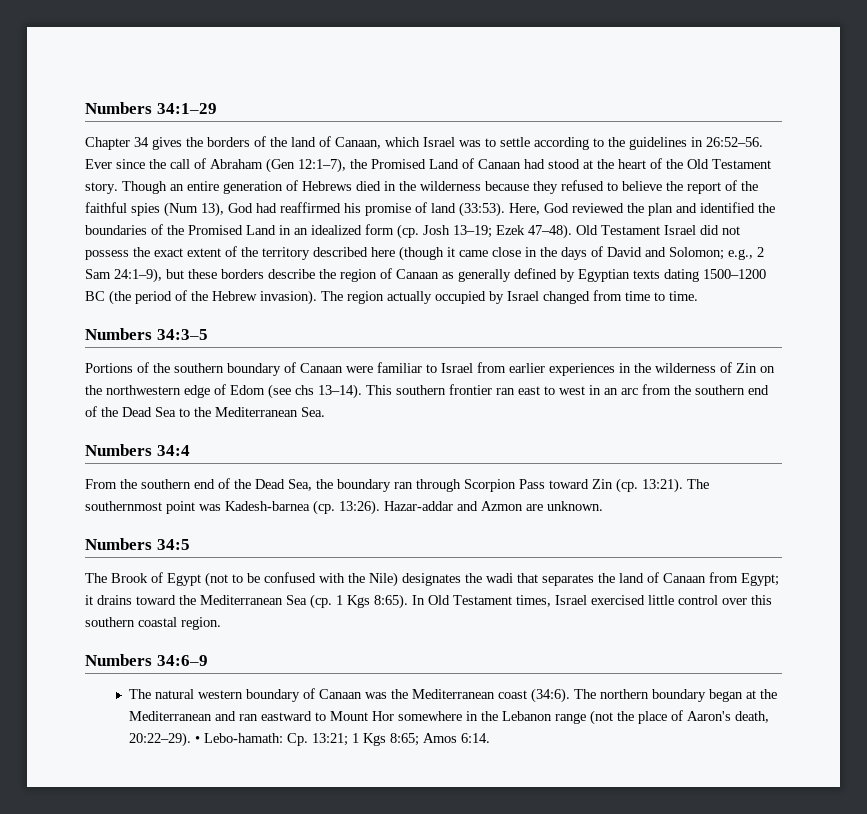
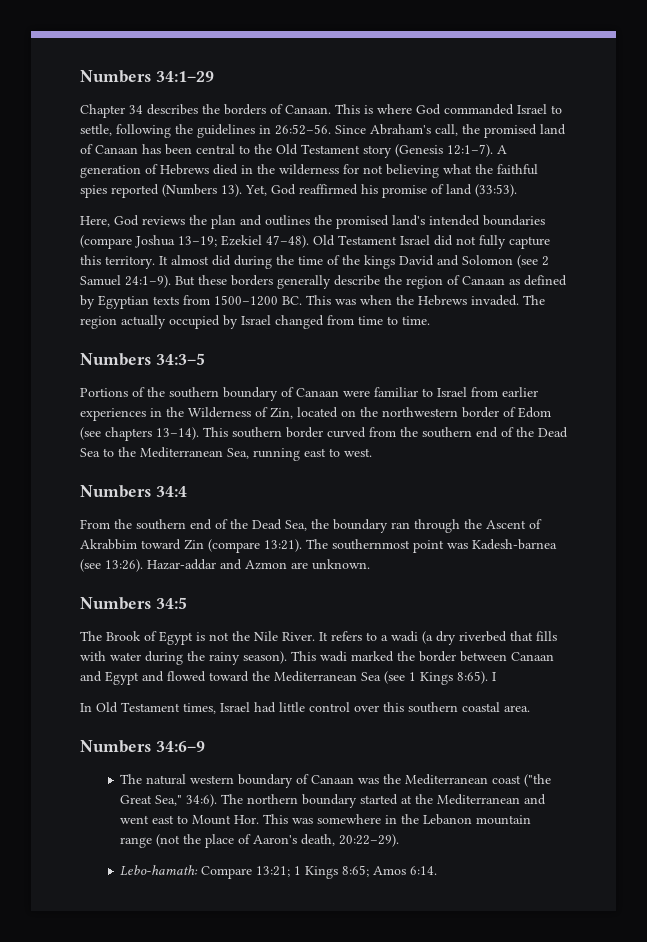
[152,137,182,150] gives -> [147,104,198,115] describes
[270,136,763,150] [85,158,771,173] [85,181,219,194] the land of Canaan, which Israel was to settle according to the guidelines in 26:52–56. Ever since the call of Abraham (Gen 12:1–7), the Promised Land of Canaan had stood at the heart of the Old Testament story. Though an entire -> [285,104,562,115] [80,124,566,138] [80,144,507,158] Canaan. This is where God commanded Israel to settle, following the guidelines in 26:52–56. Since Abraham's call, the promised land of Canaan has been central to the Old Testament story (Genesis 12:1–7). A
[485,180,758,194] [85,202,277,217] because they refused to believe the report of the faithful spies (Num 13), God had -> [343,164,538,178] [80,184,296,198] for not believing what the faithful spies reported (Numbers 13). Yet, God
(505, 209) none -> (517, 190) //
[572,203,624,213] reviewed -> [142,216,185,225] reviews
[700,202,775,213] [85,224,525,239] identified the boundaries of the Promised Land in an idealized form (cp. Josh 13–19; Ezek -> [265,215,545,229] [80,235,262,249] outlines the promised land's intended boundaries (compare Joshua 13–19; Ezekiel
[85,246,764,261] [85,268,184,283] possess the exact extent of the territory described here (though it came close in the days of David and Solomon; e.g., 2 Sam 24:1–9), but -> [479,235,550,249] [80,255,549,269] [80,275,195,288] fully capture this territory. It almost did during the time of the kings David and Solomon (see 2 Samuel 24:1–9). But
(264, 274) none -> [277,275,331,289] generally
[458,269,511,282] generally -> (520, 282) none
[664,269,766,282] [85,290,317,305] dating 1500–1200 BC (the period of the Hebrew invasion). -> [183,295,519,306] from 1500–1200 BC. This was when the Hebrews invaded.
[655,362,757,373] wilderness of Zin -> [188,407,338,419] Wilderness of Zin, located
[184,385,210,398] edge -> [462,407,499,418] border
[295,385,314,395] chs -> [105,427,152,441] chapters
[449,384,638,395] frontier ran east to west in an arc -> [286,427,366,438] border curved
[301,407,325,417] Sea. -> [227,448,372,461] Sea, running east to west.
[464,479,545,492] Scorpion Pass -> [464,519,542,529] [80,539,137,550] the Ascent of Akrabbim
[616,478,638,493] (cp. -> [208,539,260,553] (compare
[313,500,335,515] (cp. -> [80,559,101,572] (see
[205,572,779,587] [85,594,408,609] (not to be confused with the Nile) designates the wadi that separates the land of Canaan from Egypt; it drains toward the Mediterranean Sea (cp. 1 Kgs 8:65). -> [196,631,557,645] [80,651,554,665] [80,671,496,685] is not the Nile River. It refers to a wadi (a dry riverbed that fills with water during the rainy season). This wadi marked the border between Canaan and Egypt and flowed toward the Mediterranean Sea (see 1 Kings 8:65). I //
[591,595,645,605] exercised -> [254,702,276,713] had
[181,617,221,630] region. -> [504,705,530,712] area.
[530,688,570,703] (34:6). -> [524,774,552,787] [120,794,218,807] ("the Great Sea," 34:6).
[708,689,743,702] began -> [360,794,399,805] started
[238,711,394,721] ran eastward to Mount Hor -> [120,814,314,825] went east to Mount Hor. This was
(552, 716) none -> [476,815,532,825] mountain
[194,733,308,746] • Lebo-hamath: Cp. -> [120,865,253,879] // Lebo-hamath: Compare
[362,733,386,746] Kgs -> [305,866,339,879] Kings

